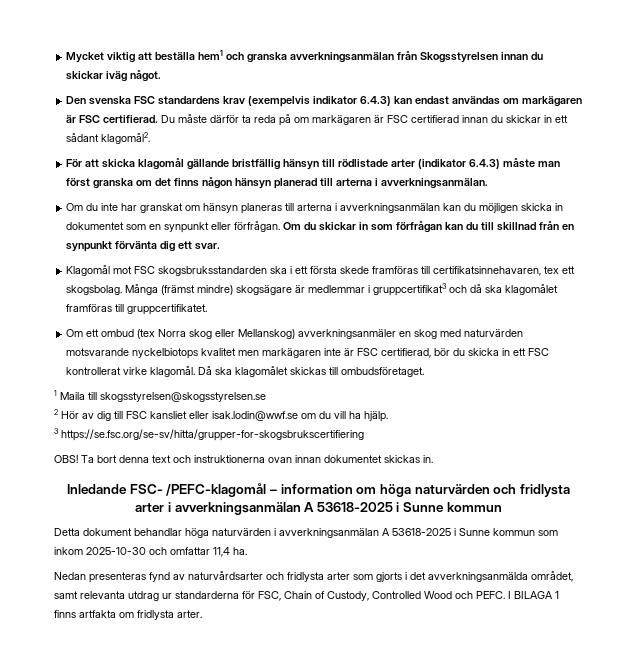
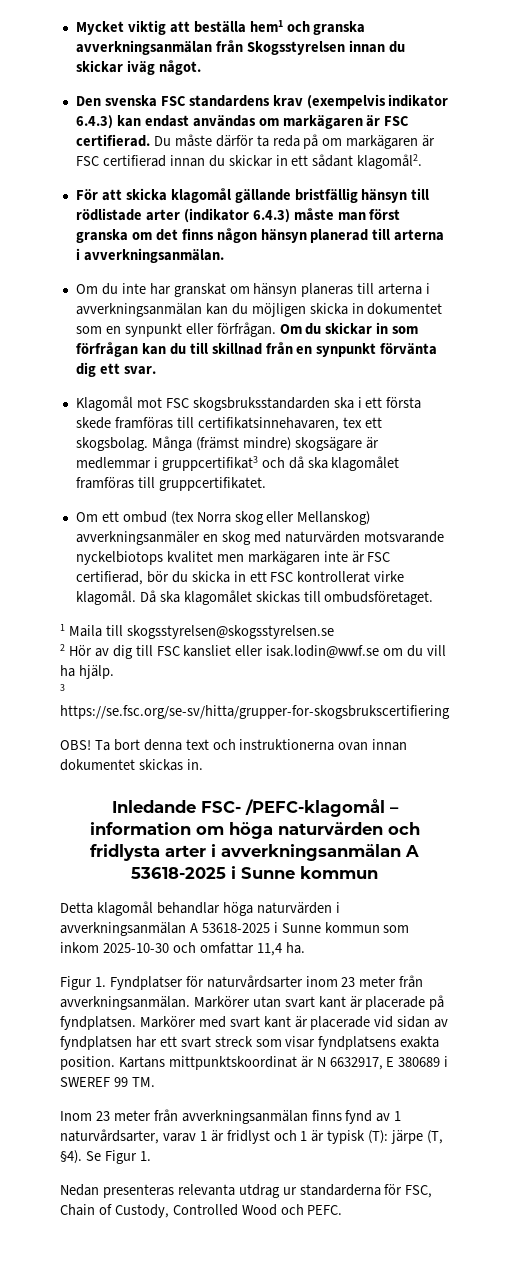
[83,528,132,536] dokument -> [96,901,153,916] klagomål
[54,571,573,583] [54,591,78,599] Nedan presenteras fynd av naturvårdsarter och fridlysta arter som gjorts i det avverkningsanmälda området, samt -> [60,975,424,990] [60,995,445,1010] [60,1016,449,1030] [60,1036,440,1050] [60,1056,449,1070] [60,1077,155,1087] [60,1109,402,1124] [60,1129,444,1144] [60,1150,151,1164] [60,1184,174,1198] Figur 1. Fyndplatser för naturvårdsarter inom 23 meter från avverkningsanmälan. Markörer utan svart kant är placerade på fyndplatsen. Markörer med svart kant är placerade vid sidan av fyndplatsen har ett svart streck som visar fyndplatsens exakta position. Kartans mittpunktskoordinat är N 6632917, E 380689 i SWEREF 99 TM. // Inom 23 meter från avverkningsanmälan finns fynd av 1 naturvårdsarter, varav 1 är fridlyst och 1 är typisk (T): järpe (T, §4). Se Figur 1. // Nedan presenteras
[508,591,559,599] [54,610,202,620] I BILAGA 1 finns artfakta om fridlysta arter. -> (343, 1210) none

